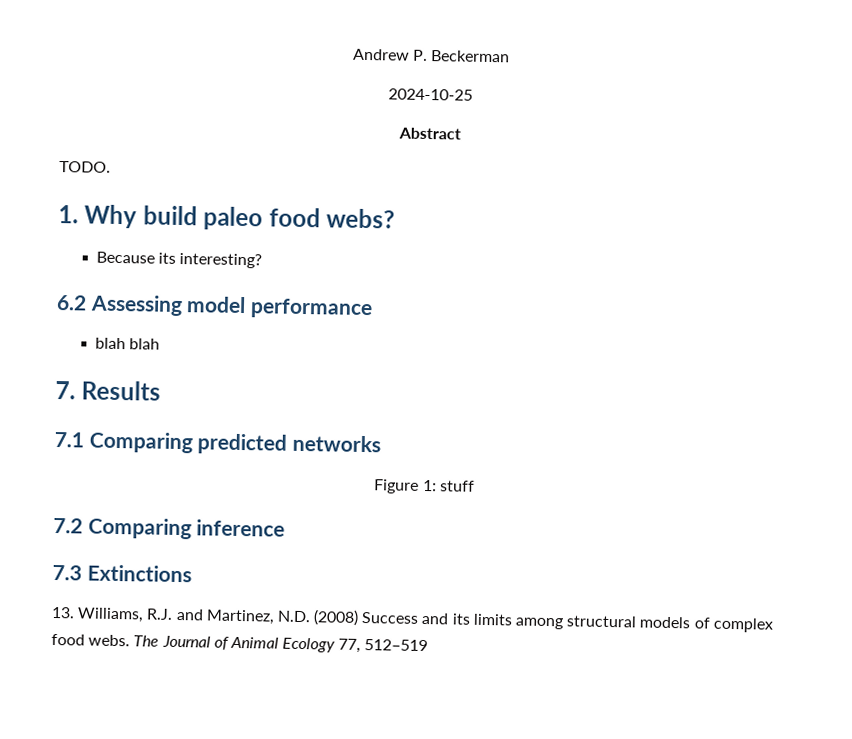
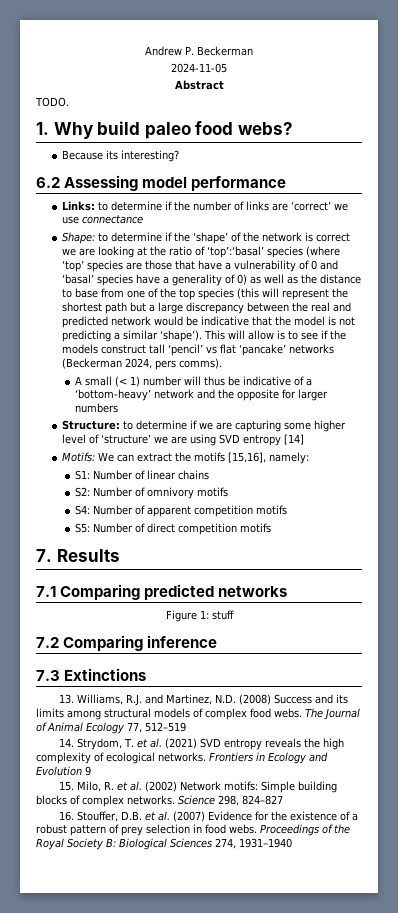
[388,88,473,101] 2024-10-25 -> [171,63,227,73] 2024-11-05
[94,337,160,350] blah blah -> [61,201,348,211] [61,215,143,224] [61,232,350,244] [61,246,340,258] [61,260,338,272] [61,274,361,286] [61,288,348,300] [61,302,351,314] [61,316,355,328] [61,330,346,342] [61,344,334,356] [61,358,222,370] [75,376,313,387] [75,389,329,401] [75,403,119,413] [61,420,346,432] [61,434,304,446] [61,452,309,464] [75,470,210,480] [75,487,229,499] [75,505,288,517] [75,523,272,535] Links: to determine if the number of links are ‘correct’ we use connectance // Shape: to determine if the ‘shape’ of the network is correct we are looking at the ratio of ‘top’:‘basal’ species (where ‘top’ species are those that have a vulnerability of 0 and ‘basal’ species have a generality of 0) as well as the distance to base from one of the top species (this will represent the shortest path but a large discrepancy between the real and predicted network would be indicative that the model is not predicting a similar ‘shape’). This will allow is to see if the models construct tall ‘pencil’ vs flat ‘pancake’ networks (Beckerman 2024, pers comms). // A small (< 1) number will thus be indicative of a ‘bottom-heavy’ network and the opposite for larger numbers // Structure: to determine if we are capturing some higher level of ‘structure’ we are using SVD entropy [14] // Motifs: We can extract the motifs [15,16], namely: // S1: Number of linear chains // S2: Number of omnivory motifs // S4: Number of apparent competition motifs // S5: Number of direct competition motifs
(429, 645) none -> [59,738,345,750] [36,752,328,764] [36,766,91,776] [59,781,338,793] [36,795,283,807] [59,811,359,822] [36,824,350,836] [36,838,292,850] // 14. Strydom, T. et al. (2021) SVD entropy reveals the high complexity of ecological networks. Frontiers in Ecology and Evolution 9 // 15. Milo, R. et al. (2002) Network motifs: Simple building blocks of complex networks. Science 298, 824–827 // 16. Stouffer, D.B. et al. (2007) Evidence for the existence of a robust pattern of prey selection in food webs. Proceedings of the Royal Society B: Biological Sciences 274, 1931–1940

